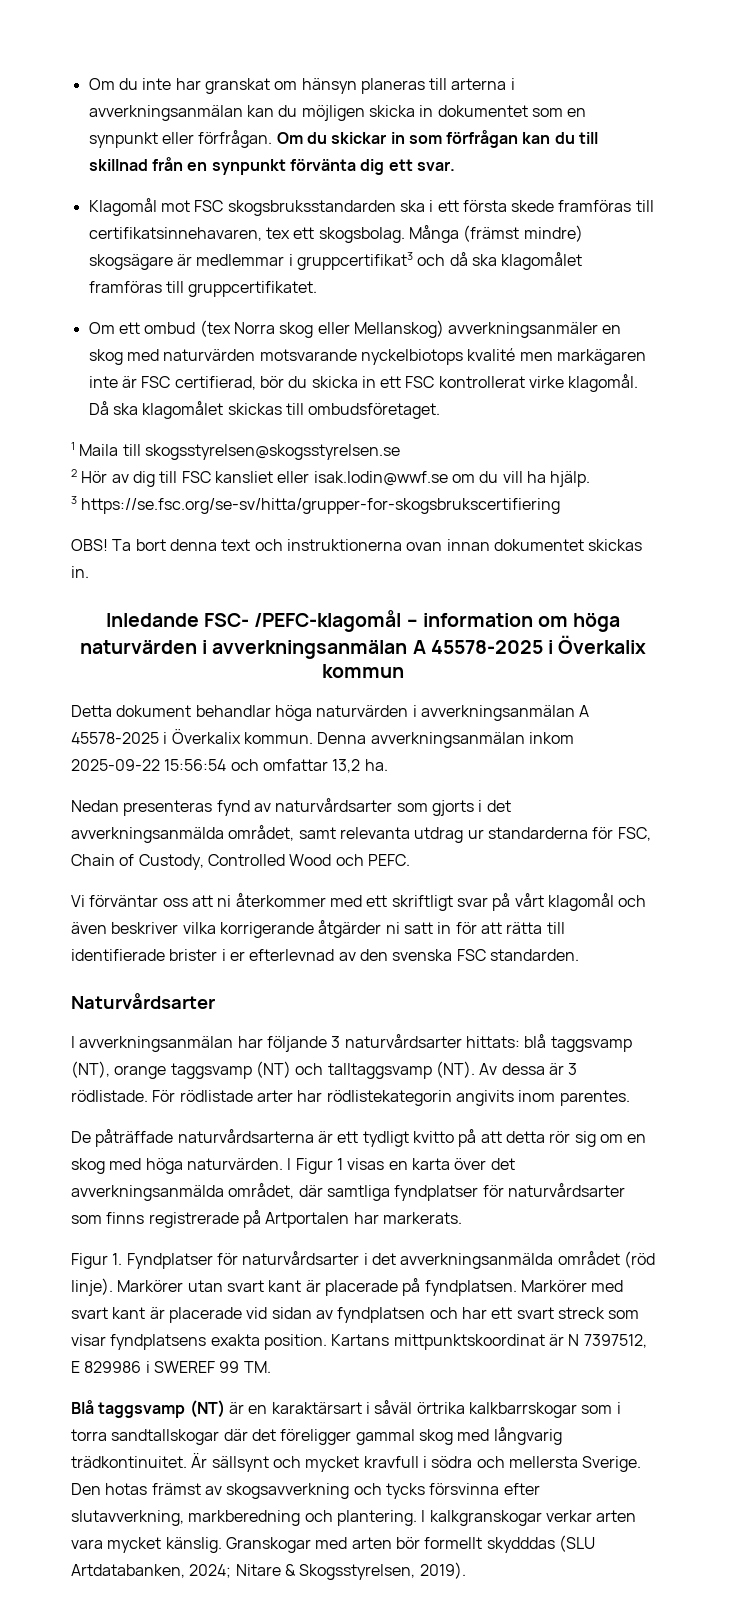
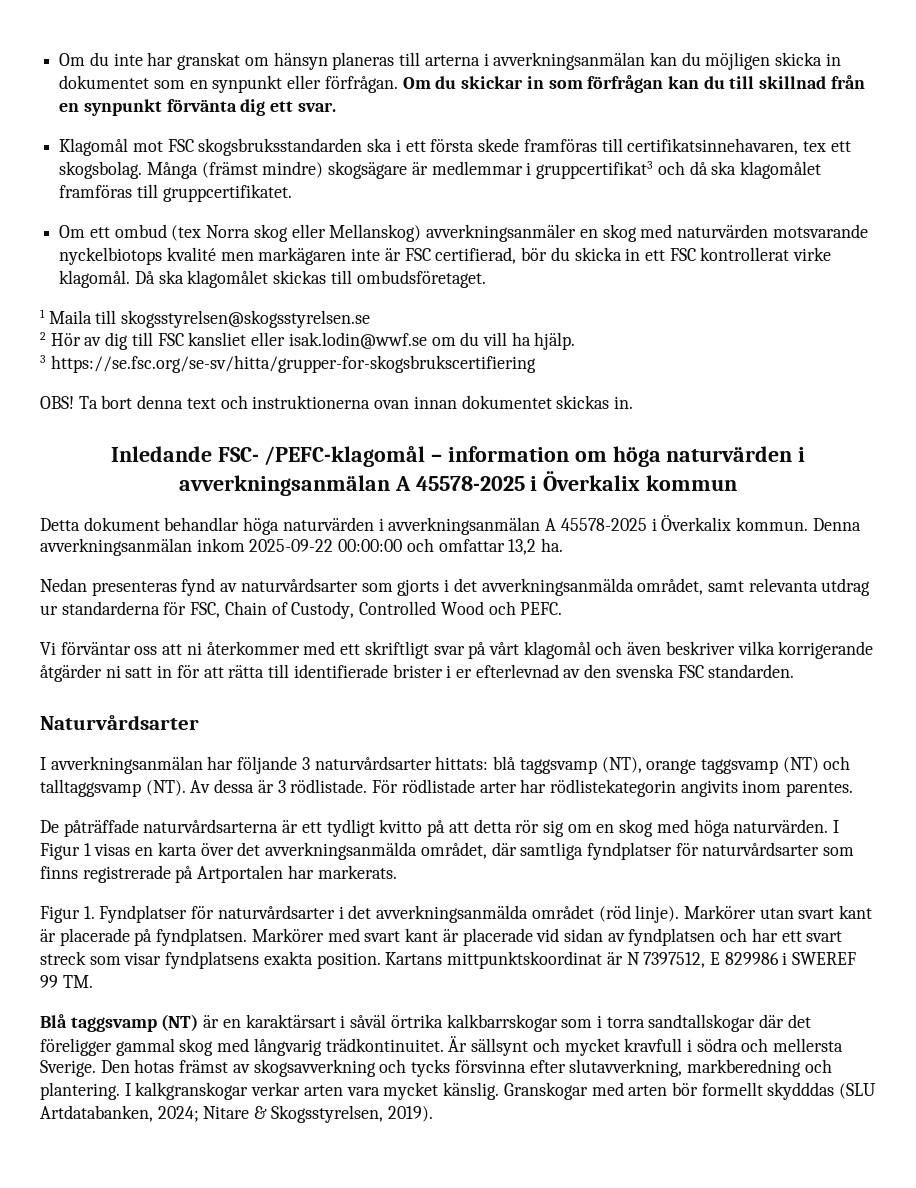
[164,759,227,771] 15:56:54 -> [338,539,403,552] 00:00:00

